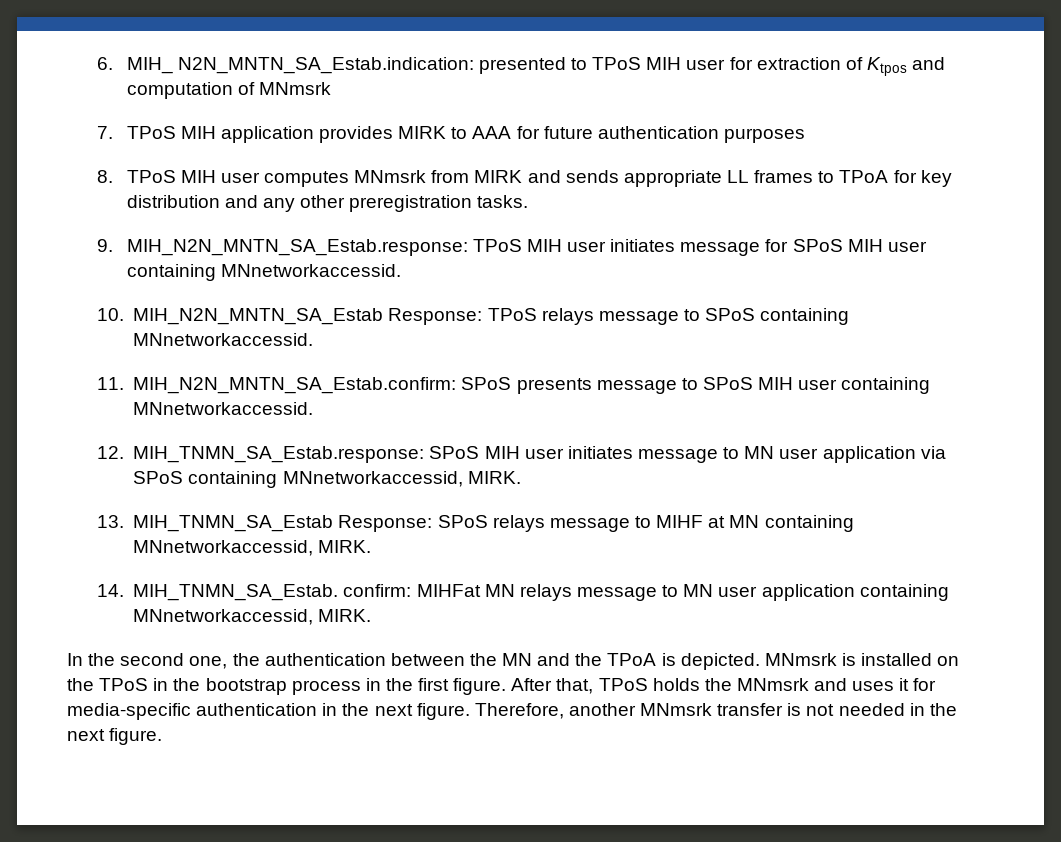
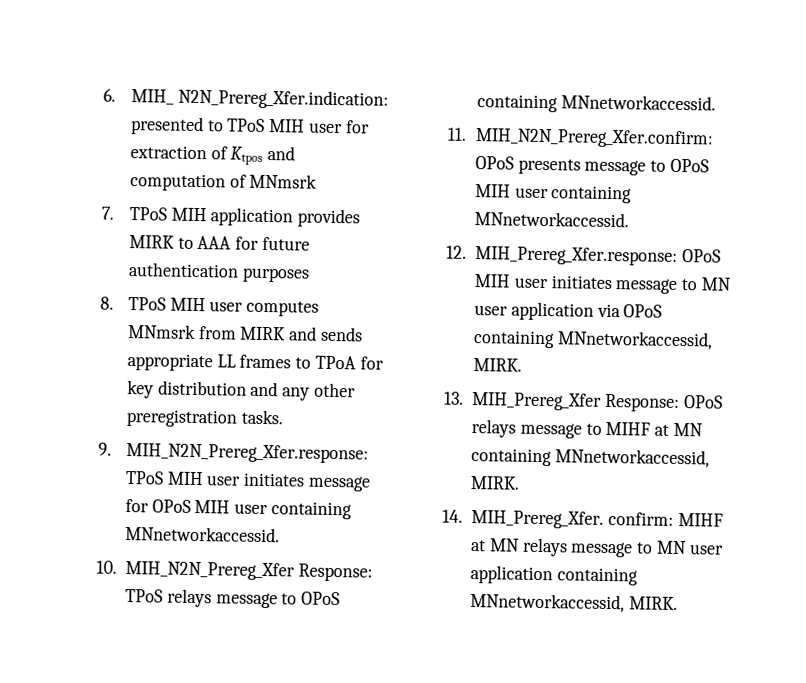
[177,57,474,74] N2N_MNTN_SA_Estab.indication: -> [177,88,389,110] N2N_Prereg_Xfer.indication:
[126,239,468,256] MIH_N2N_MNTN_SA_Estab.response: -> [125,442,369,464] MIH_N2N_Prereg_Xfer.response:
[792,239,843,252] SPoS -> [151,499,191,513] OPoS
[133,308,384,325] MIH_N2N_MNTN_SA_Estab -> [125,561,296,581] MIH_N2N_Prereg_Xfer
[705,308,756,321] SPoS -> [301,591,341,606] OPoS
[133,377,512,394] MIH_N2N_MNTN_SA_Estab.confirm: SPoS -> [474,128,714,149] [474,156,514,170] MIH_N2N_Prereg_Xfer.confirm: OPoS
[703,377,754,390] SPoS -> [669,158,709,173] OPoS
[133,446,480,463] MIH_TNMN_SA_Estab.response: SPoS -> [475,246,721,266] MIH_Prereg_Xfer.response: OPoS
[133,471,184,484] SPoS -> [623,304,663,318] OPoS
[133,515,488,532] MIH_TNMN_SA_Estab Response: SPoS -> [472,392,723,413] MIH_Prereg_Xfer Response: OPoS
[133,584,481,601] MIH_TNMN_SA_Estab. confirm: MIHFat -> [471,510,723,529] [470,540,487,552] MIH_Prereg_Xfer. confirm: MIHF at
[67,653,960,670] [67,678,937,695] [67,703,957,720] [67,728,163,745] // In the second one, the authentication between the MN and the TPoA is depicted. MNmsrk is installed on the TPoS in the bootstrap process in the first figure. After that, TPoS holds the MNmsrk and uses it for media-specific authentication in the next figure. Therefore, another MNmsrk transfer is not needed in the next figure. -> (678, 603) none

